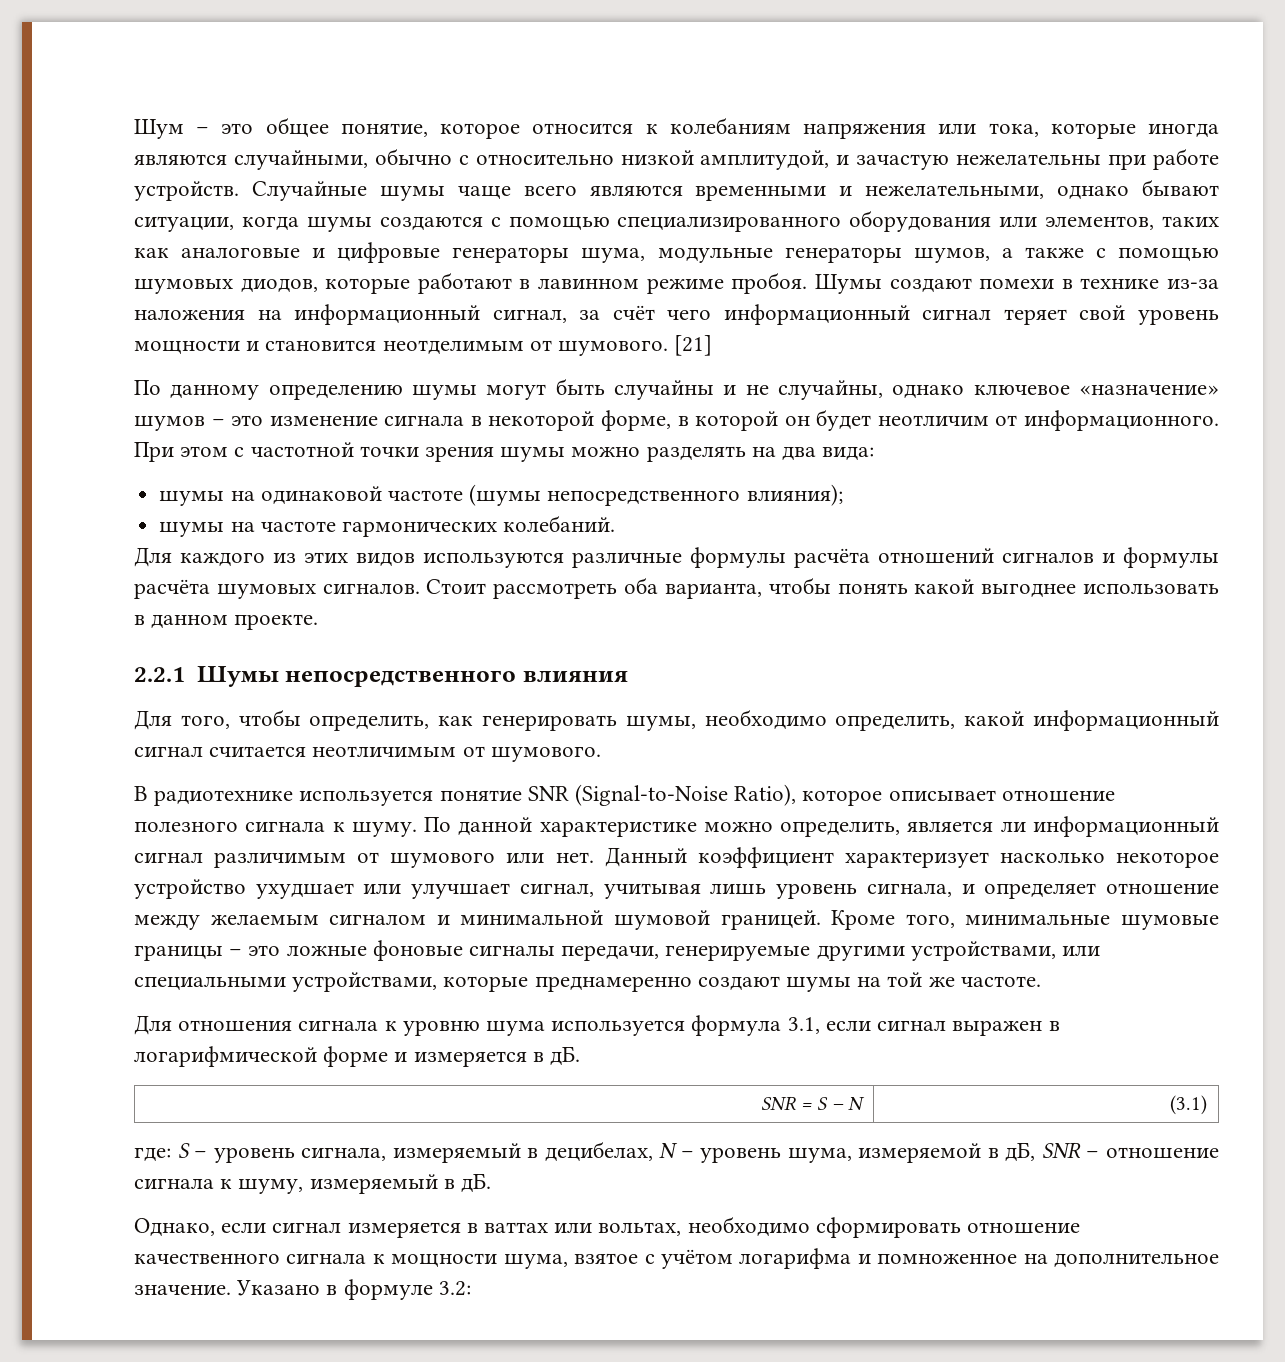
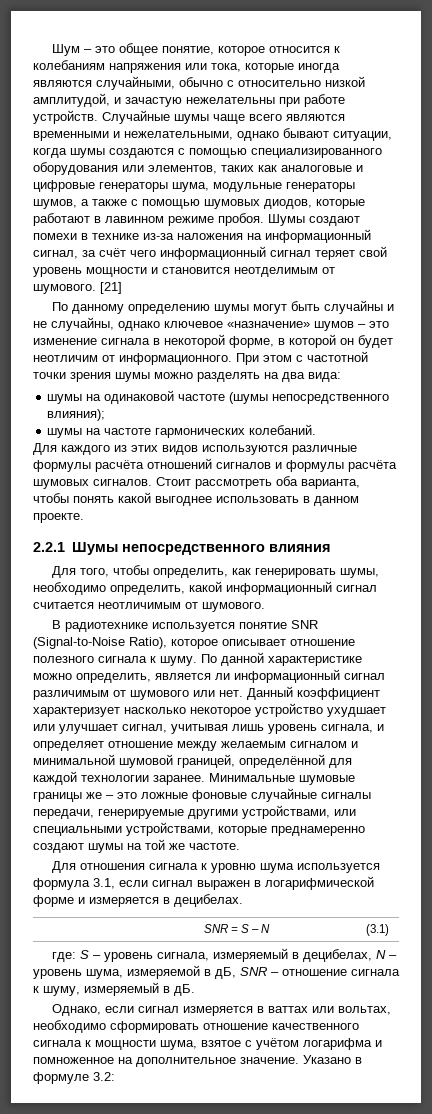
[720,910,1111,930] границей. Кроме того, минимальные -> [177,754,352,768] [33,771,295,785] границей, определённой для каждой технологии заранее. Минимальные
(223, 953) none -> [86,792,102,799] же
(463, 950) none -> [251,788,317,802] случайные
[550,1046,581,1066] дБ. -> [174,894,243,907] децибелах.

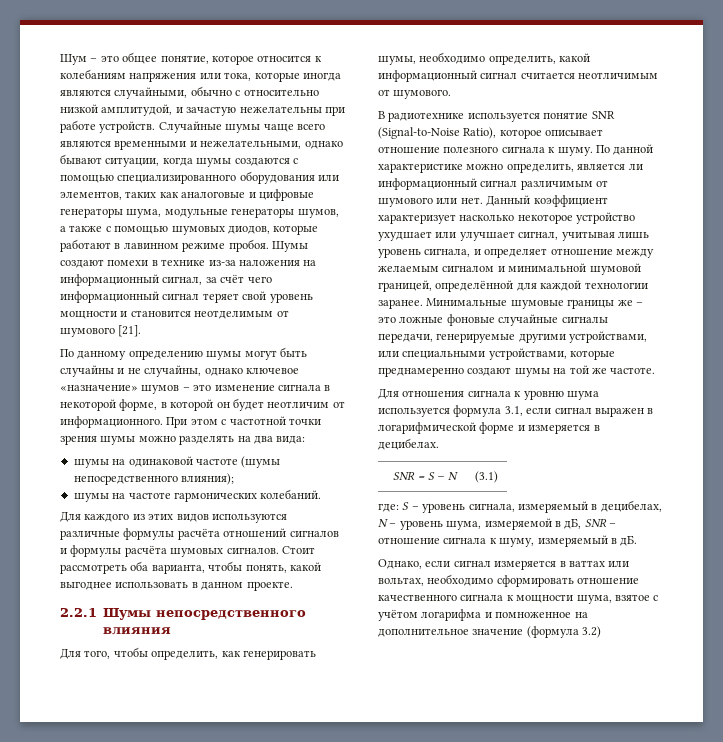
[33,282,122,294] шумового. [21] -> [60,325,142,337] шумового [21].
[73,496,114,503] понять -> [245,564,287,573] понять,
[240,1055,362,1064] [33,1072,115,1084] значение. Указано в формуле 3.2: -> [472,626,602,638] значение (формула 3.2)

